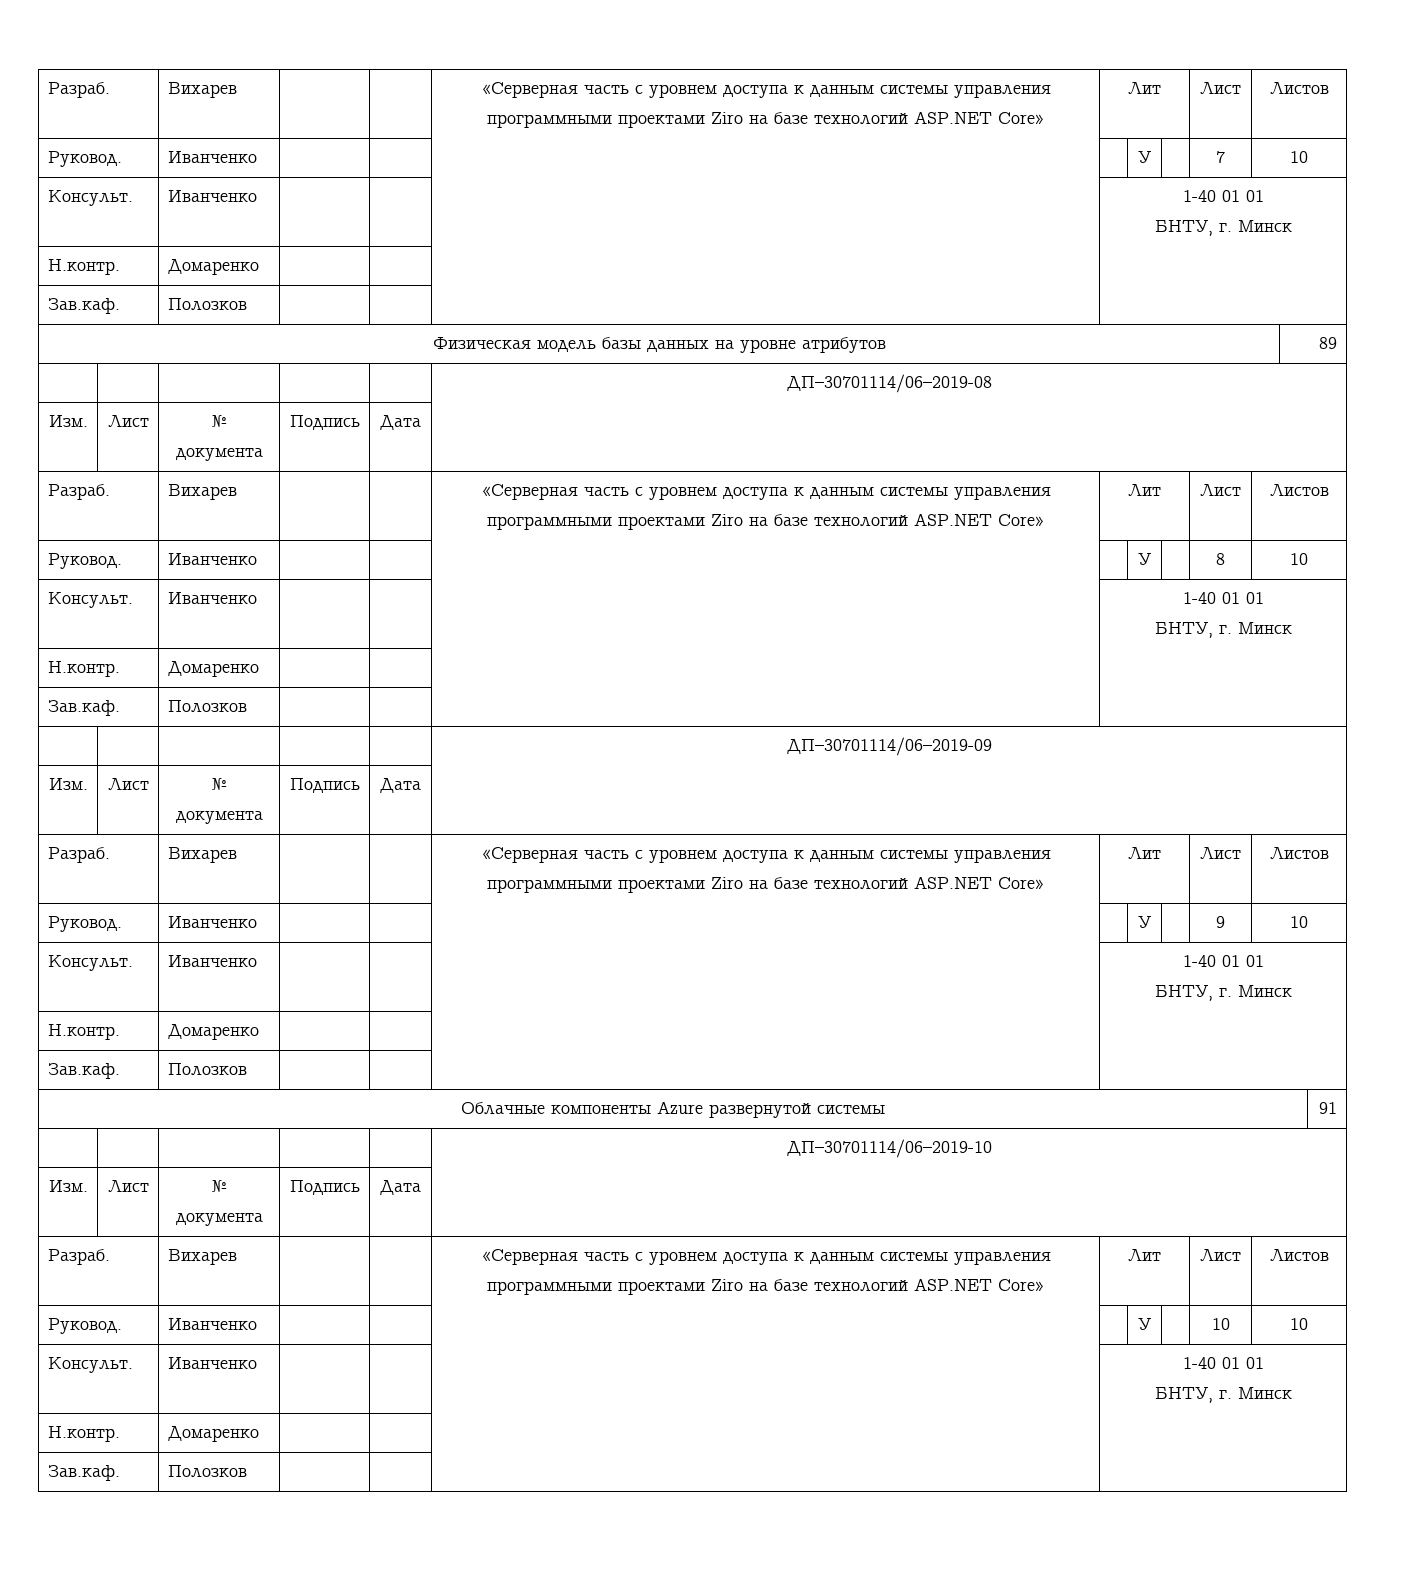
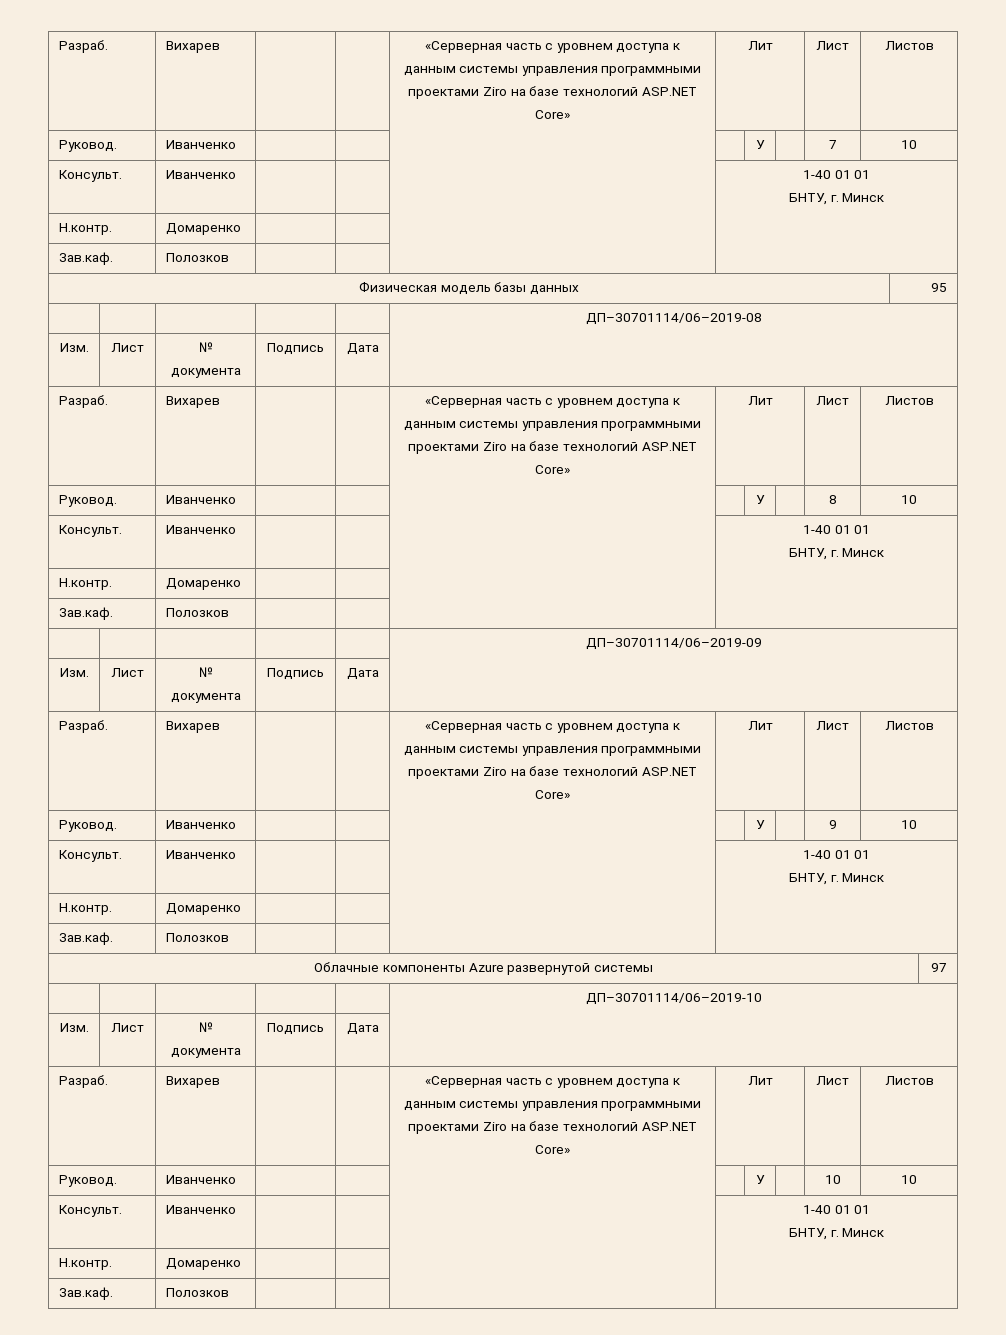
[714,337,886,353] [1319,337,1338,349] на уровне атрибутов | 89 -> [931,283,948,292] | 95
[1319,1102,1338,1114] 91 -> [931,963,948,972] 97

